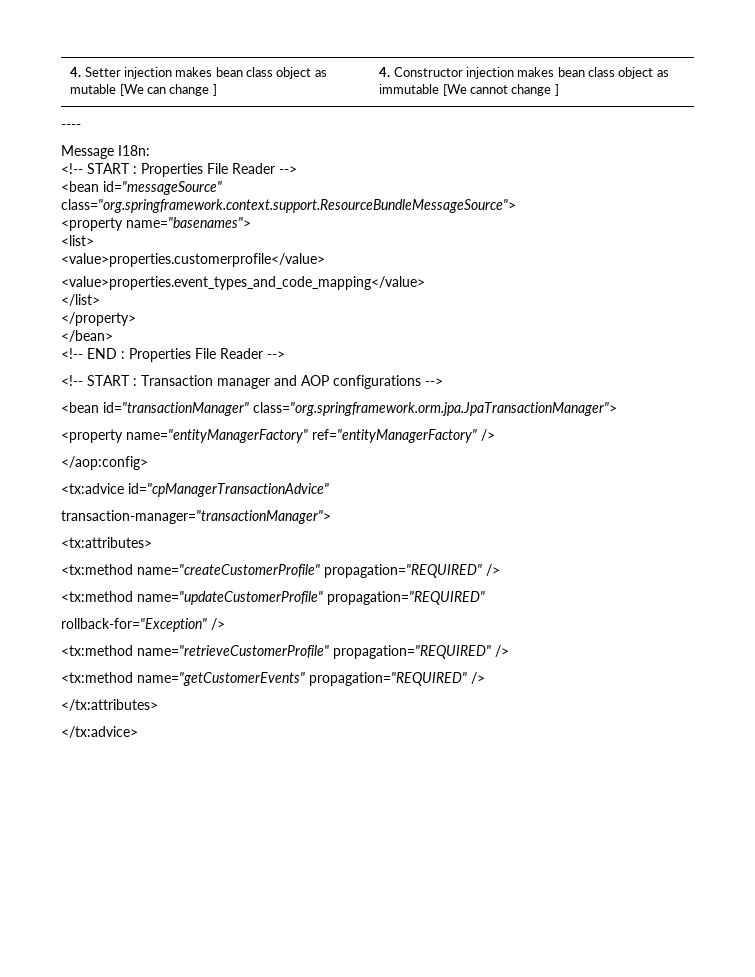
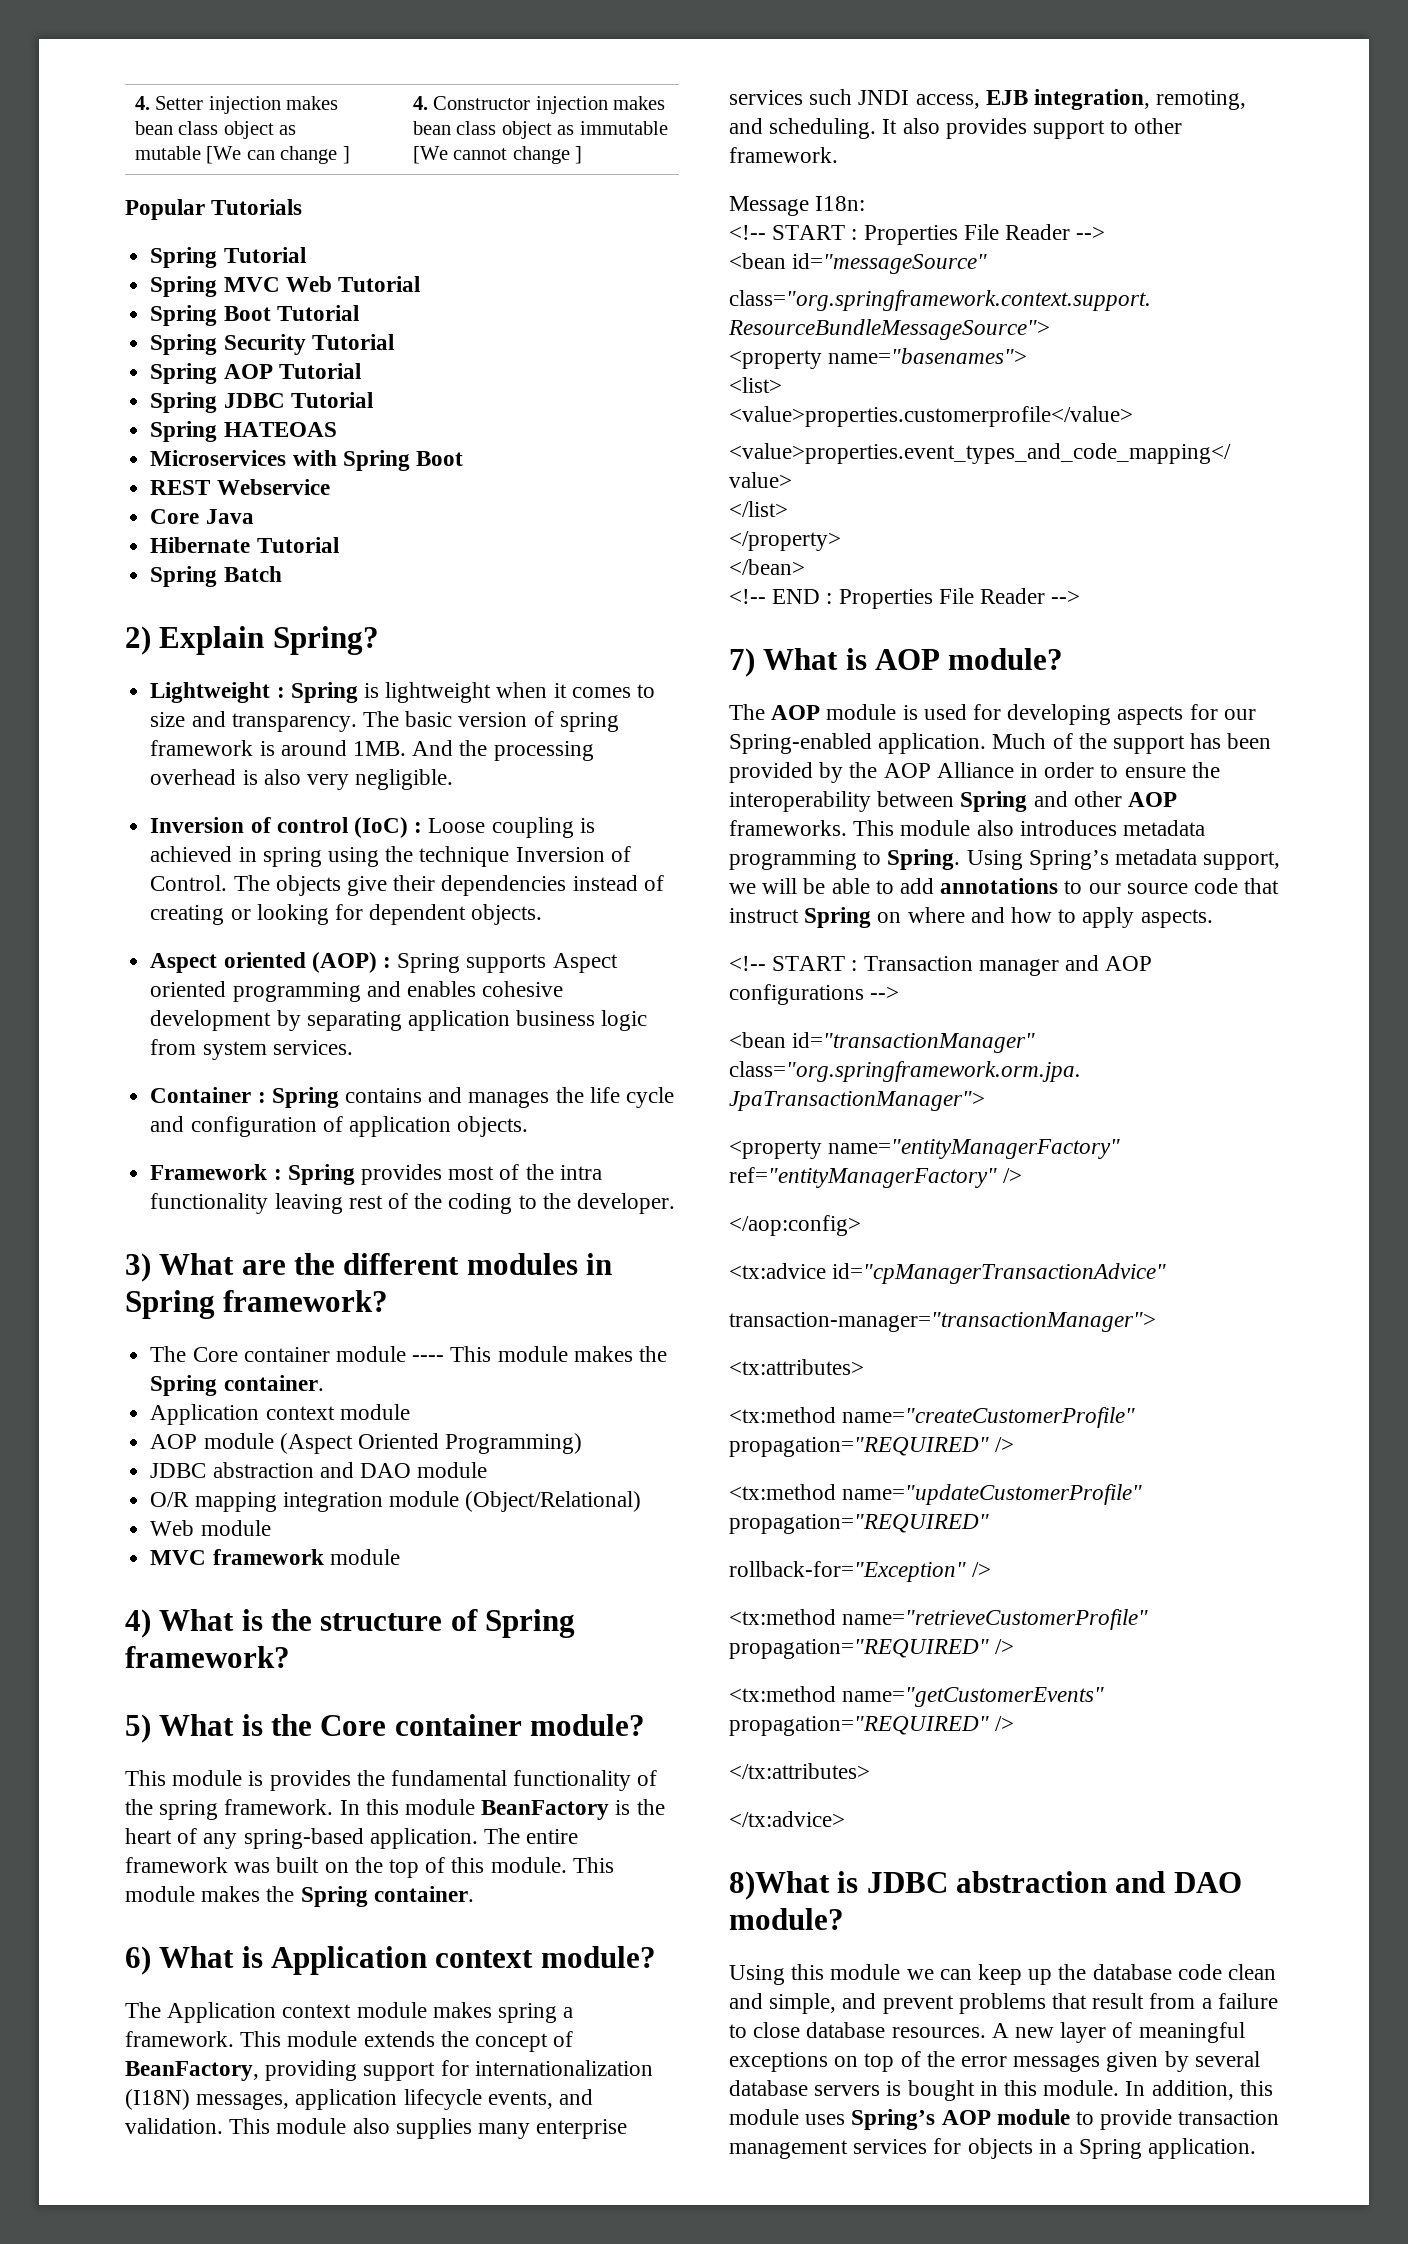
[61,124,81,129] ---- -> [125,199,303,220] [150,247,306,268] [150,276,420,297] [150,305,359,326] [150,334,394,355] [150,363,361,384] [150,392,373,413] [150,421,337,442] [150,450,463,471] [150,479,330,495] [150,509,254,524] [150,537,339,553] [150,566,282,587] [125,626,379,655] [150,682,655,703] [150,711,619,732] [150,740,594,761] [150,769,454,790] [150,817,595,838] [150,846,631,867] [150,875,664,896] [150,904,543,925] [150,952,618,973] [150,981,564,1002] [150,1010,648,1031] [150,1039,353,1060] [150,1087,674,1108] [150,1116,529,1137] [150,1164,602,1185] [150,1193,675,1214] [125,1253,613,1282] [125,1290,389,1319] [150,1346,667,1362] [150,1375,324,1396] [150,1404,410,1425] [150,1433,583,1454] [150,1462,488,1478] [150,1491,642,1512] [150,1520,271,1536] [150,1549,400,1565] [125,1609,576,1638] [125,1646,290,1668] [125,1714,646,1743] [125,1770,658,1791] [125,1799,665,1820] [125,1828,579,1849] [125,1857,614,1878] [125,1886,474,1907] [125,1946,656,1975] [125,2002,574,2023] [125,2031,574,2052] [125,2060,653,2081] [125,2089,594,2110] [125,2118,628,2139] [729,89,1247,110] [729,118,1183,139] [729,147,838,163] Popular Tutorials // Spring Tutorial // Spring MVC Web Tutorial // Spring Boot Tutorial // Spring Security Tutorial // Spring AOP Tutorial // Spring JDBC Tutorial // Spring HATEOAS // Microservices with Spring Boot // REST Webservice // Core Java // Hibernate Tutorial // Spring Batch // 2) Explain Spring? // Lightweight : Spring is lightweight when it comes to size and transparency. The basic version of spring framework is around 1MB. And the processing overhead is also very negligible. // Inversion of control (IoC) : Loose coupling is achieved in spring using the technique Inversion of Control. The objects give their dependencies instead of creating or looking for dependent objects. // Aspect oriented (AOP) : Spring supports Aspect oriented programming and enables cohesive development by separating application business logic from system services. // Container : Spring contains and manages the life cycle and configuration of application objects. // Framework : Spring provides most of the intra functionality leaving rest of the coding to the developer. // 3) What are the different modules in Spring framework? // The Core container module ---- This module makes the Spring container. // Application context module // AOP module (Aspect Oriented Programming) // JDBC abstraction and DAO module // O/R mapping integration module (Object/Relational) // Web module // MVC framework module // 4) What is the structure of Spring framework? // 5) What is the Core container module? // This module is provides the fundamental functionality of the spring framework. In this module BeanFactory is the heart of any spring-based application. The entire framework was built on the top of this module. This module makes the Spring container. // 6) What is Application context module? // The Application context module makes spring a framework. This module extends the concept of BeanFactory, providing support for internationalization (I18N) messages, application lifecycle events, and validation. This module also supplies many enterprise services such JNDI access, EJB integration, remoting, and scheduling. It also provides support to other framework.
(285, 355) none -> [729,648,1064,677] [729,704,1256,725] [729,733,1272,754] [729,762,1220,783] [729,791,1178,812] [729,820,1206,836] [729,849,1281,870] [729,878,1280,894] [729,907,1213,928] // 7) What is AOP module? // The AOP module is used for developing aspects for our Spring-enabled application. Much of the support has been provided by the AOP Alliance in order to ensure the interoperability between Spring and other AOP frameworks. This module also introduces metadata programming to Spring. Using Spring’s metadata support, we will be able to add annotations to our source code that instruct Spring on where and how to apply aspects.
(138, 732) none -> [729,1871,1242,1900] [729,1908,844,1930] [729,1964,1277,1985] [729,1993,1278,2014] [729,2022,1245,2043] [729,2051,1260,2072] [729,2080,1273,2101] [729,2109,1280,2130] [729,2138,1257,2159] // 8)What is JDBC abstraction and DAO module? // Using this module we can keep up the database code clean and simple, and prevent problems that result from a failure to close database resources. A new layer of meaningful exceptions on top of the error messages given by several database servers is bought in this module. In addition, this module uses Spring’s AOP module to provide transaction management services for objects in a Spring application.

